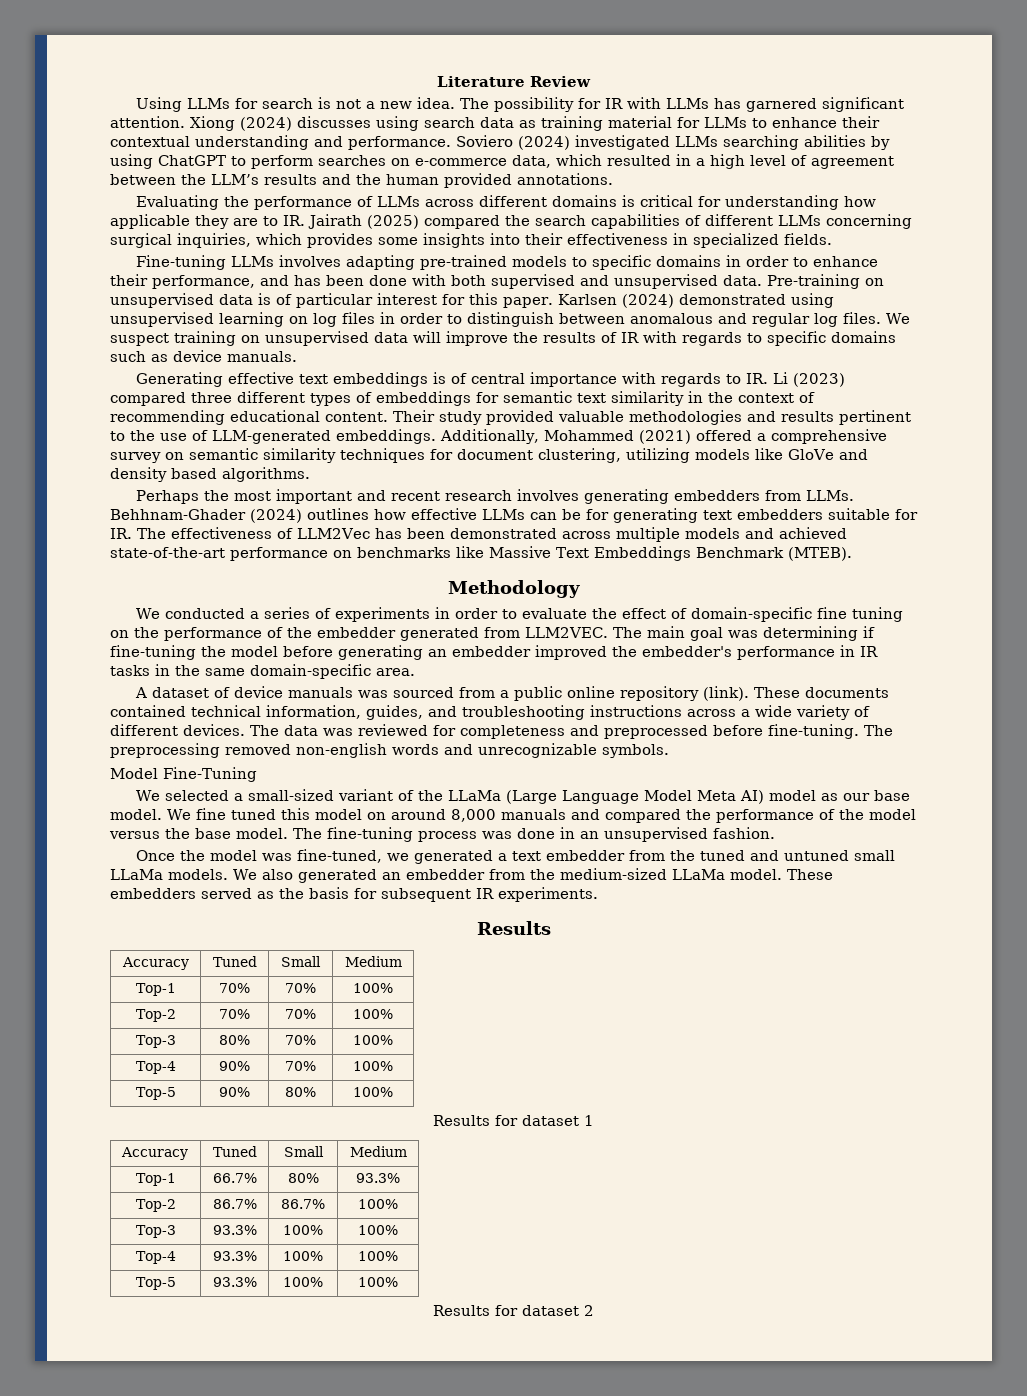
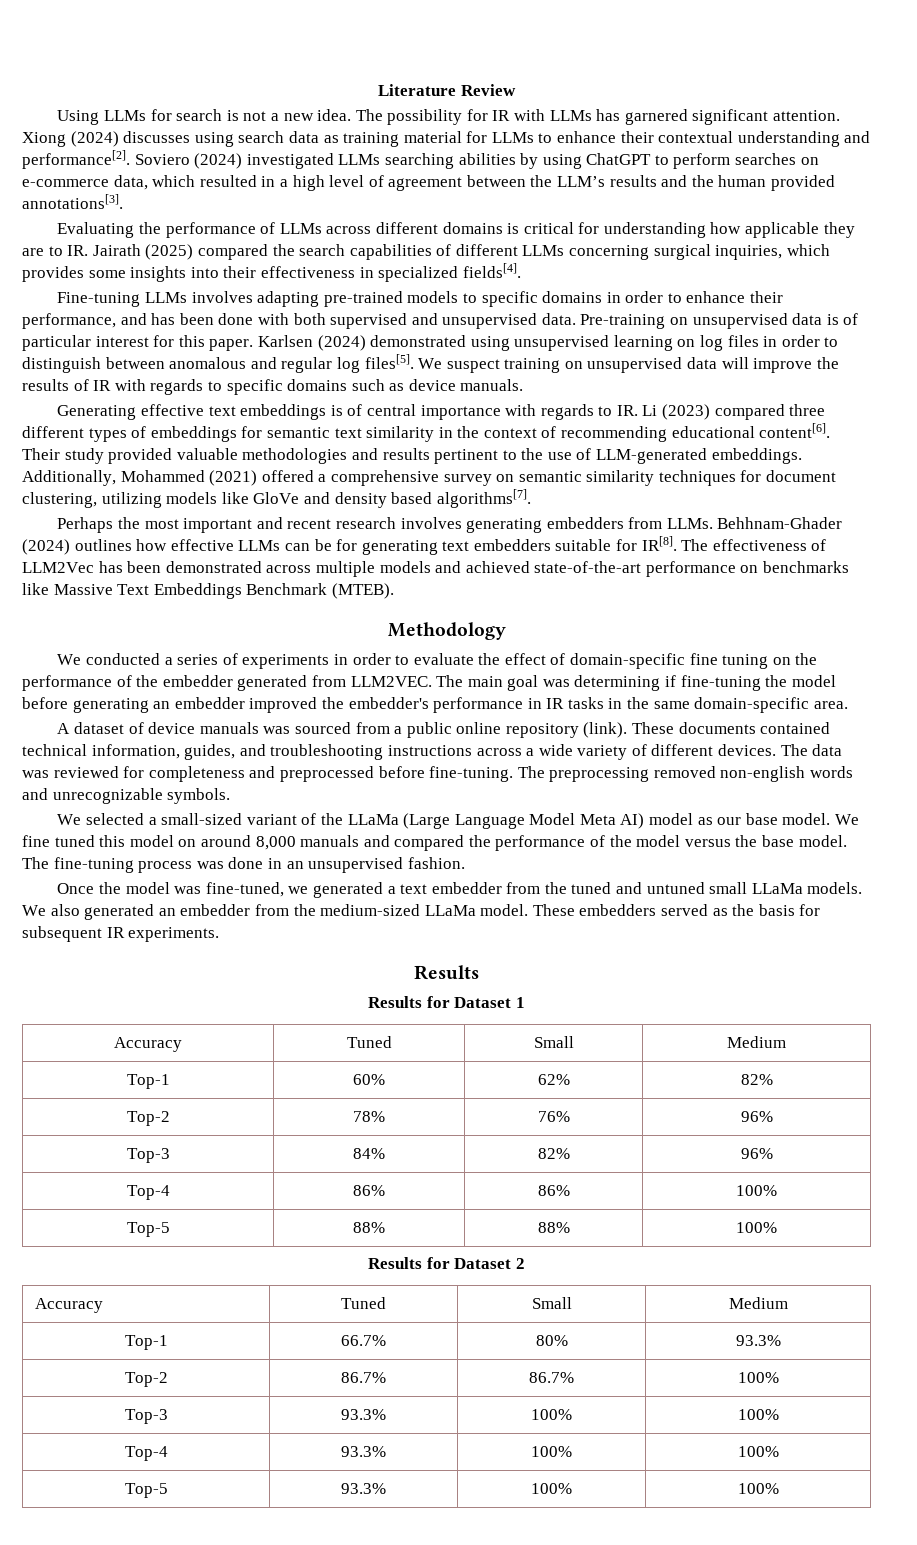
[348,136,451,150] performance. -> [22,150,130,169] performance[2].
[517,173,613,185] annotations. -> [22,194,123,209] annotations[3].
[784,233,832,245] fields. -> [462,263,521,278] fields[4].
[843,312,881,324] files. -> [364,354,414,369] files[5].
[325,412,388,422] content. -> [759,423,831,438] content[6].
[222,467,310,482] algorithms. -> [436,489,531,508] algorithms[7].
[110,528,132,539] IR. -> [641,536,677,551] IR[8].
[110,767,257,782] // Model Fine-Tuning -> (231, 796) none
[121,957,189,970] [212,956,257,967] [281,956,321,967] [344,956,402,967] [135,983,176,996] [219,983,250,993] [285,983,316,993] [353,983,393,993] [135,1009,176,1022] [219,1009,250,1019] [285,1009,316,1019] [353,1009,393,1019] [135,1035,176,1048] [219,1035,250,1045] [285,1035,316,1045] [353,1035,393,1045] [135,1061,176,1074] [219,1061,250,1071] [285,1061,316,1071] [353,1061,393,1071] [135,1087,176,1100] [219,1087,250,1097] [285,1087,316,1097] [353,1087,393,1097] [433,1115,594,1126] // Accuracy | Tuned | Small | Medium // Top-1 | 70% | 70% | 100% // Top-2 | 70% | 70% | 100% // Top-3 | 80% | 70% | 100% // Top-4 | 90% | 70% | 100% // Top-5 | 90% | 80% | 100% // Results for dataset 1 -> [368,996,525,1008] [114,1037,182,1052] [346,1036,392,1048] [533,1036,574,1048] [727,1036,786,1048] [126,1074,170,1089] [353,1074,385,1085] [537,1074,570,1085] [740,1074,773,1085] [126,1111,170,1126] [353,1111,385,1122] [537,1111,570,1122] [740,1111,773,1122] [126,1148,170,1163] [353,1148,385,1159] [537,1148,570,1159] [740,1148,773,1159] [126,1185,170,1200] [353,1185,385,1196] [537,1185,570,1196] [736,1185,777,1196] [126,1222,170,1237] [353,1222,385,1233] [537,1222,570,1233] [736,1222,777,1233] [368,1257,525,1269] // Results for Dataset 1 // Accuracy | Tuned | Small | Medium // Top-1 | 60% | 62% | 82% // Top-2 | 78% | 76% | 96% // Top-3 | 84% | 82% | 96% // Top-4 | 86% | 86% | 100% // Top-5 | 88% | 88% | 100% // Results for Dataset 2
[433,1305,594,1316] // Results for dataset 2 -> (779, 1488) none

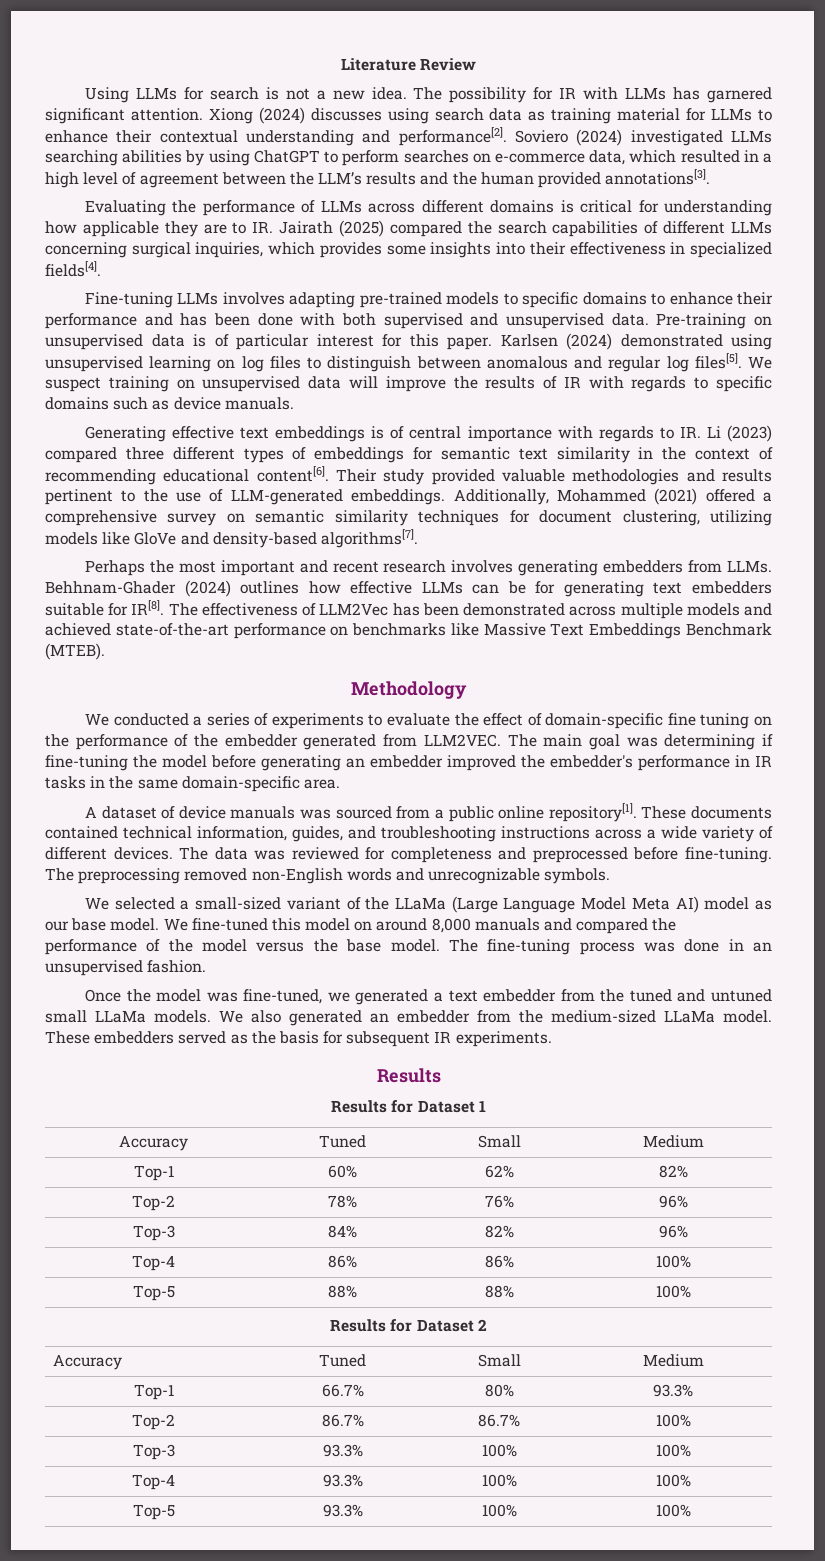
[606,291,784,303] [22,313,116,329] in order to enhance their performance, -> [651,292,773,305] [45,313,137,329] to enhance their performance
[763,335,820,347] in order -> (301, 362) none
[334,492,433,508] density based -> [212,532,317,548] density-based
[333,653,391,665] in order -> (364, 721) none
[505,722,628,738] repository (link). -> [548,803,637,822] repository[1].
[720,766,806,782] non-english -> [251,868,343,884] non-English
[22,835,95,847] fine tuned -> [191,918,268,931] fine-tuned

